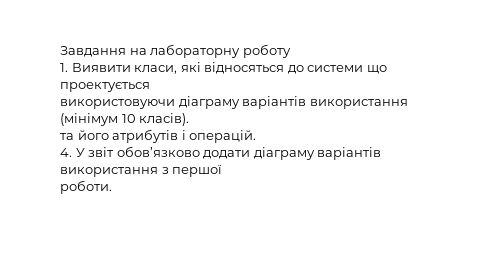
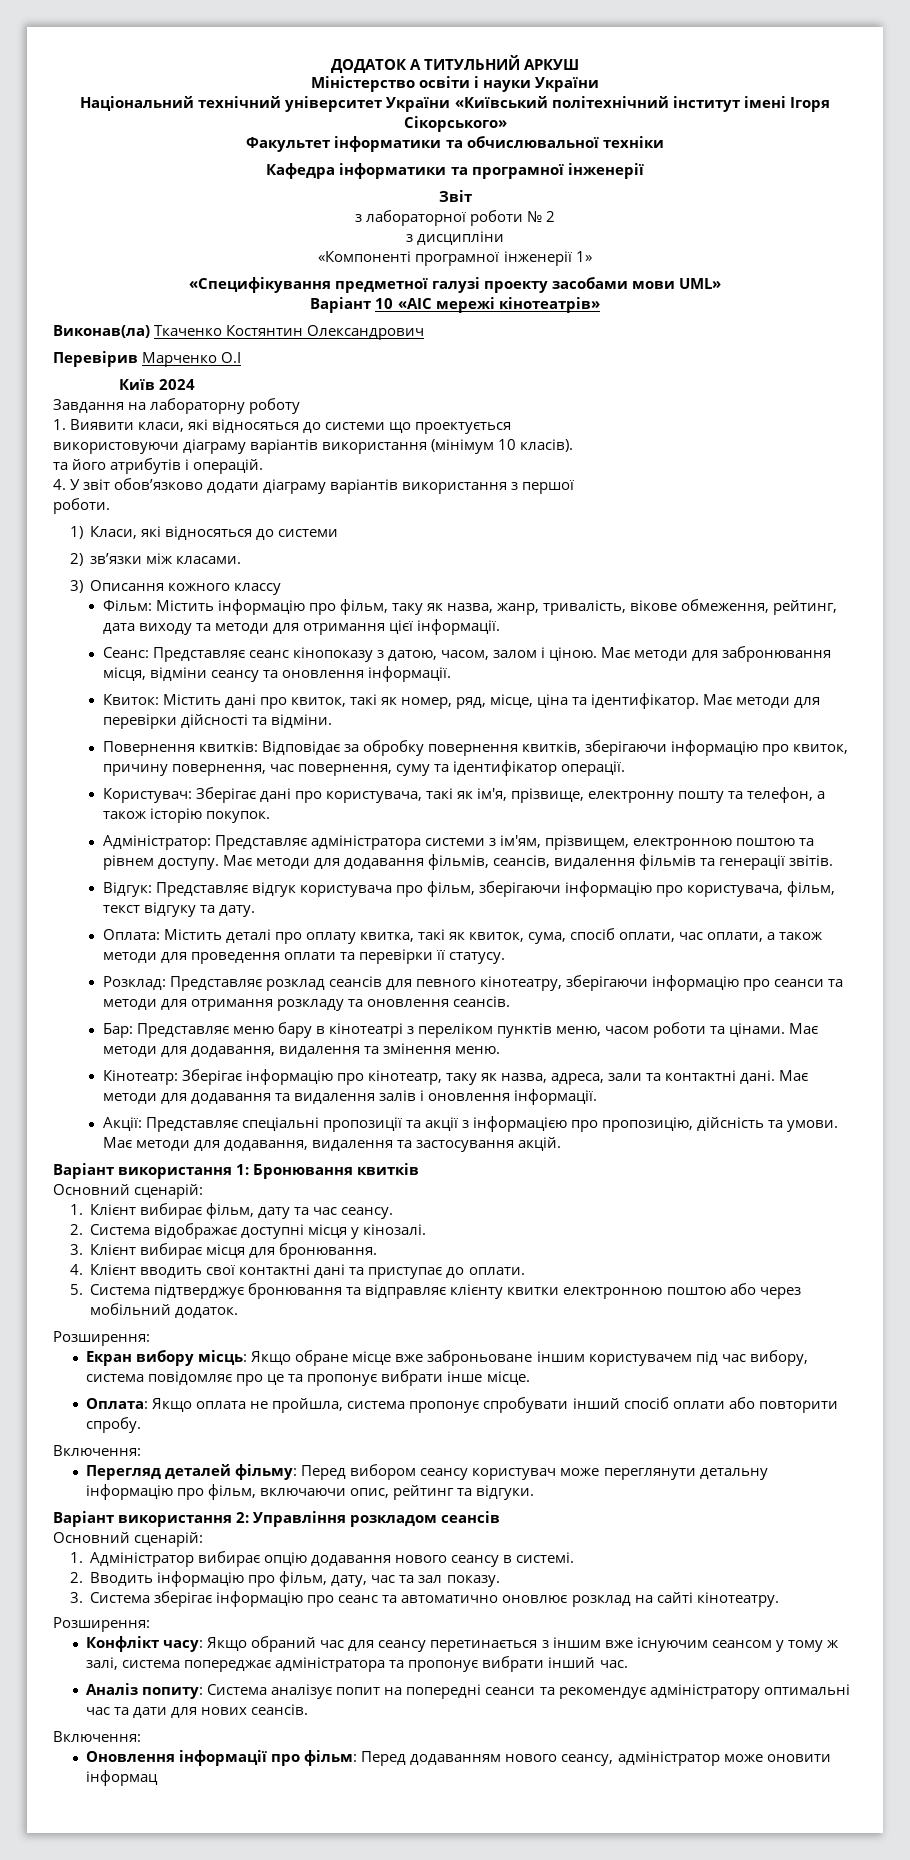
(60, 51) none -> [330,55,580,73] [310,76,600,92] [80,96,830,112] [403,116,507,132] [246,136,664,152] [266,163,644,179] [438,190,472,202] [354,210,556,226] [405,231,505,245] [318,251,592,266] [188,277,722,293] [310,297,600,313] [53,325,425,340] [53,351,242,367] [119,379,196,390] ДОДАТОК А ТИТУЛЬНИЙ АРКУШ // Міністерство освіти і науки України // Національний технічний університет України «Київський політехнічний інститут імені Ігоря Сікорського» // Факультет інформатики та обчислювальної техніки // Кафедра інформатики та програмної інженерії // Звіт // з лабораторної роботи № 2 // з дисципліни // «Компоненті програмної інженерії 1» // «Специфікування предметної галузі проекту засобами мови UML» // Варіант 10 «АІС мережі кінотеатрів» // Виконав(ла) Ткаченко Костянтин Олександрович // Перевірив Марченко О.І // Київ 2024 //
(112, 187) none -> [69,526,339,540] [69,553,242,566] [69,580,282,595] [102,599,838,615] [102,619,501,635] [102,646,832,662] [102,666,451,682] [102,693,821,709] [102,714,332,729] [102,740,849,756] [102,760,626,776] [102,787,826,803] [102,808,270,823] [102,835,815,850] [102,854,834,870] [102,881,836,897] [102,902,255,917] [102,928,824,944] [102,949,506,964] [102,975,844,991] [102,996,511,1011] [102,1022,819,1038] [102,1043,501,1057] [102,1069,809,1085] [102,1089,598,1105] [102,1116,839,1132] [102,1137,562,1152] [53,1163,420,1179] [53,1184,204,1199] [69,1203,394,1219] [69,1223,427,1239] [69,1243,378,1259] [69,1264,525,1279] [69,1283,801,1299] [90,1303,239,1318] [53,1331,150,1346] [86,1350,808,1366] [86,1370,530,1386] [86,1397,838,1413] [86,1417,142,1433] [53,1445,141,1456] [86,1464,768,1480] [86,1484,535,1500] [53,1511,501,1527] [53,1532,204,1547] [69,1551,575,1567] [69,1571,500,1587] [69,1591,779,1607] [53,1617,150,1632] [86,1636,839,1652] [86,1656,628,1672] [86,1683,850,1699] [86,1704,309,1718] [53,1731,141,1742] [86,1750,831,1766] [86,1770,159,1786] // 1) Класи, які відносяться до системи // 2) зв’язки між класами. // 3) Описання кожного классу // Фільм: Містить інформацію про фільм, таку як назва, жанр, тривалість, вікове обмеження, рейтинг, дата виходу та методи для отримання цієї інформації. // Сеанс: Представляє сеанс кінопоказу з датою, часом, залом і ціною. Має методи для забронювання місця, відміни сеансу та оновлення інформації. // Квиток: Містить дані про квиток, такі як номер, ряд, місце, ціна та ідентифікатор. Має методи для перевірки дійсності та відміни. // Повернення квитків: Відповідає за обробку повернення квитків, зберігаючи інформацію про квиток, причину повернення, час повернення, суму та ідентифікатор операції. // Користувач: Зберігає дані про користувача, такі як ім'я, прізвище, електронну пошту та телефон, а також історію покупок. // Адміністратор: Представляє адміністратора системи з ім'ям, прізвищем, електронною поштою та рівнем доступу. Має методи для додавання фільмів, сеансів, видалення фільмів та генерації звітів. // Відгук: Представляє відгук користувача про фільм, зберігаючи інформацію про користувача, фільм, текст відгуку та дату. // Оплата: Містить деталі про оплату квитка, такі як квиток, сума, спосіб оплати, час оплати, а також методи для проведення оплати та перевірки її статусу. // Розклад: Представляє розклад сеансів для певного кінотеатру, зберігаючи інформацію про сеанси та методи для отримання розкладу та оновлення сеансів. // Бар: Представляє меню бару в кінотеатрі з переліком пунктів меню, часом роботи та цінами. Має методи для додавання, видалення та змінення меню. // Кінотеатр: Зберігає інформацію про кінотеатр, таку як назва, адреса, зали та контактні дані. Має методи для додавання та видалення залів і оновлення інформації. // Акції: Представляє спеціальні пропозиції та акції з інформацією про пропозицію, дійсність та умови. Має методи для додавання, видалення та застосування акцій. // Варіант використання 1: Бронювання квитків // Основний сценарій: // 1. Клієнт вибирає фільм, дату та час сеансу. // 2. Система відображає доступні місця у кінозалі. // 3. Клієнт вибирає місця для бронювання. // 4. Клієнт вводить свої контактні дані та приступає до оплати. // 5. Система підтверджує бронювання та відправляє клієнту квитки електронною поштою або через мобільний додаток. // Розширення: // Екран вибору місць: Якщо обране місце вже заброньоване іншим користувачем під час вибору, система повідомляє про це та пропонує вибрати інше місце. // Оплата: Якщо оплата не пройшла, система пропонує спробувати інший спосіб оплати або повторити спробу. // Включення: // Перегляд деталей фільму: Перед вибором сеансу користувач може переглянути детальну інформацію про фільм, включаючи опис, рейтинг та відгуки. // Варіант використання 2: Управління розкладом сеансів // Основний сценарій: // 1. Адміністратор вибирає опцію додавання нового сеансу в системі. // 2. Вводить інформацію про фільм, дату, час та зал показу. // 3. Система зберігає інформацію про сеанс та автоматично оновлює розклад на сайті кінотеатру. // Розширення: // Конфлікт часу: Якщо обраний час для сеансу перетинається з іншим вже існуючим сеансом у тому ж залі, система попереджає адміністратора та пропонує вибрати інший час. // Аналіз попиту: Система аналізує попит на попередні сеанси та рекомендує адміністратору оптимальні час та дати для нових сеансів. // Включення: // Оновлення інформації про фільм: Перед додаванням нового сеансу, адміністратор може оновити інформац

